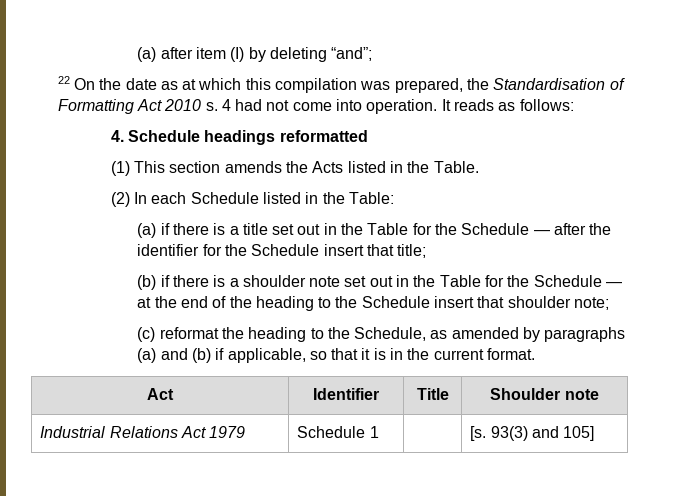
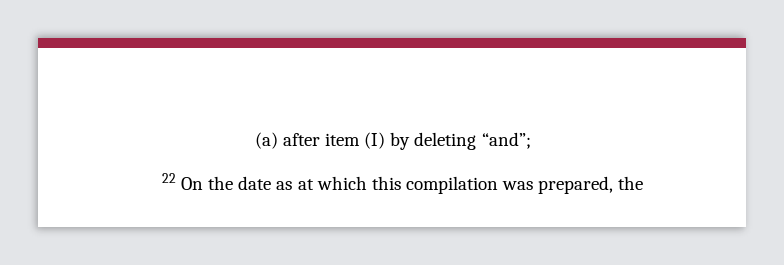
[493,78,625,90] [57,99,574,114] [110,130,368,145] [110,161,479,176] [110,192,394,207] [137,223,612,238] [137,244,427,258] [137,275,623,290] [137,296,610,311] [137,327,626,342] [137,348,536,363] [147,388,174,400] [313,388,379,400] [416,388,449,400] [490,388,599,400] [40,426,246,438] [297,426,379,438] [470,426,595,441] Standardisation of Formatting Act 2010 s. 4 had not come into operation. It reads as follows: // 4. Schedule headings reformatted // (1) This section amends the Acts listed in the Table. // (2) In each Schedule listed in the Table: // (a) if there is a title set out in the Table for the Schedule — after the identifier for the Schedule insert that title; // (b) if there is a shoulder note set out in the Table for the Schedule — at the end of the heading to the Schedule insert that shoulder note; // (c) reformat the heading to the Schedule, as amended by paragraphs (a) and (b) if applicable, so that it is in the current format. // Act | Identifier | Title | Shoulder note // Industrial Relations Act 1979 | Schedule 1 | | [s. 93(3) and 105] -> (644, 183) none

